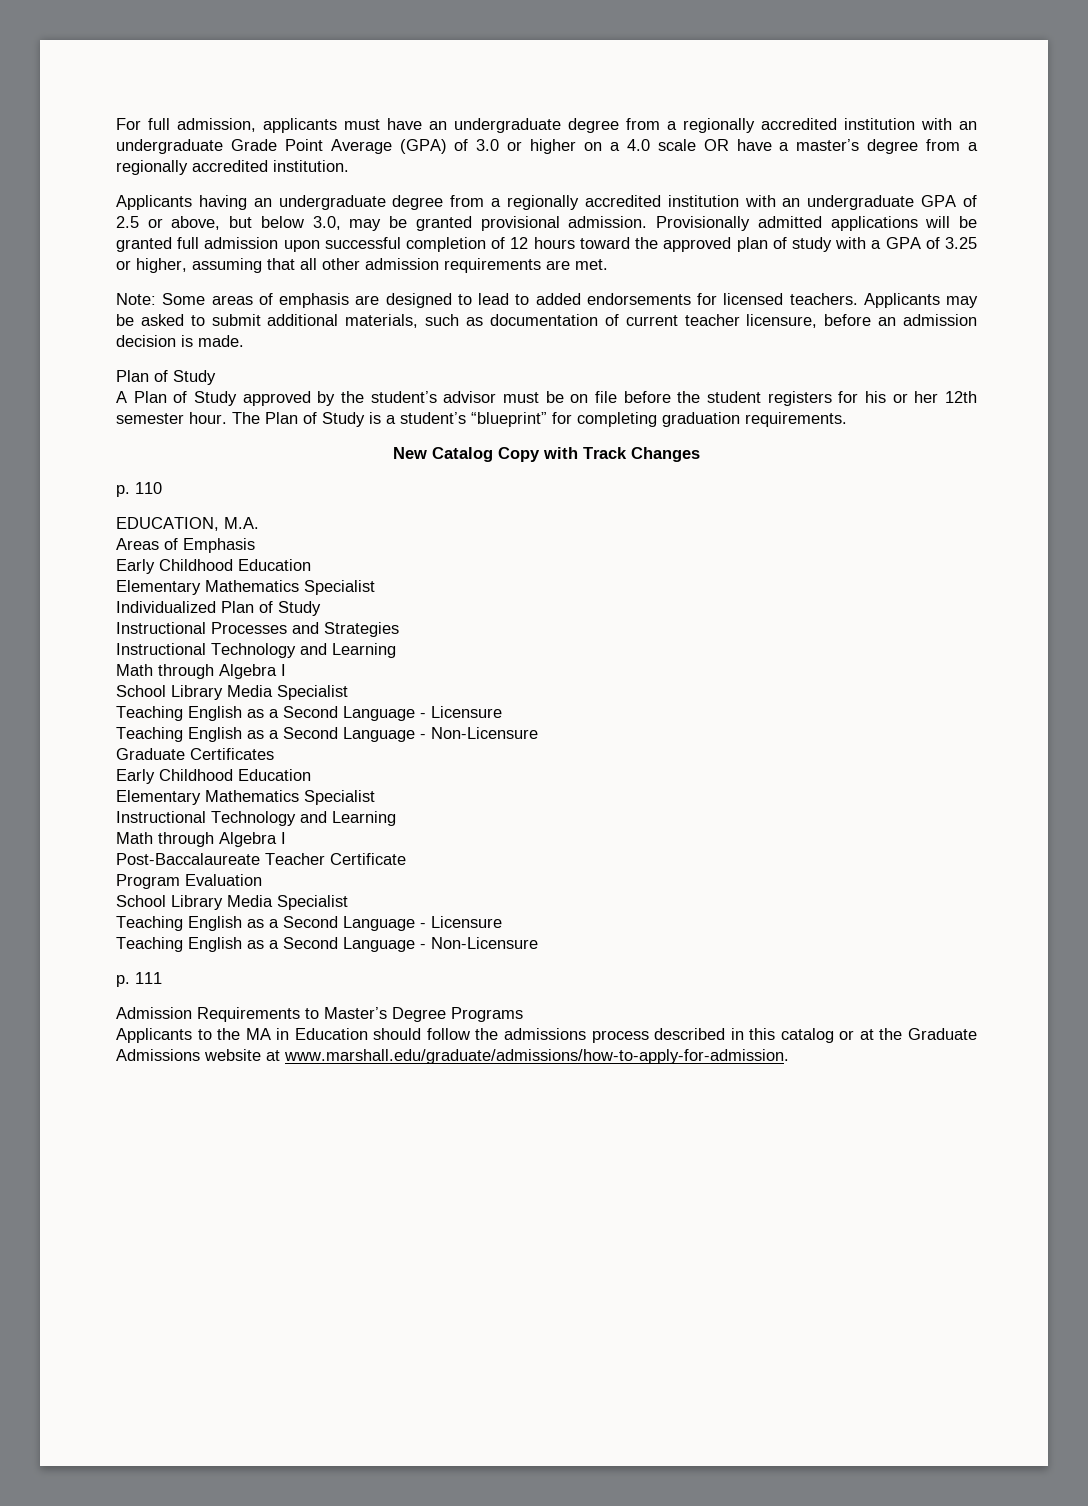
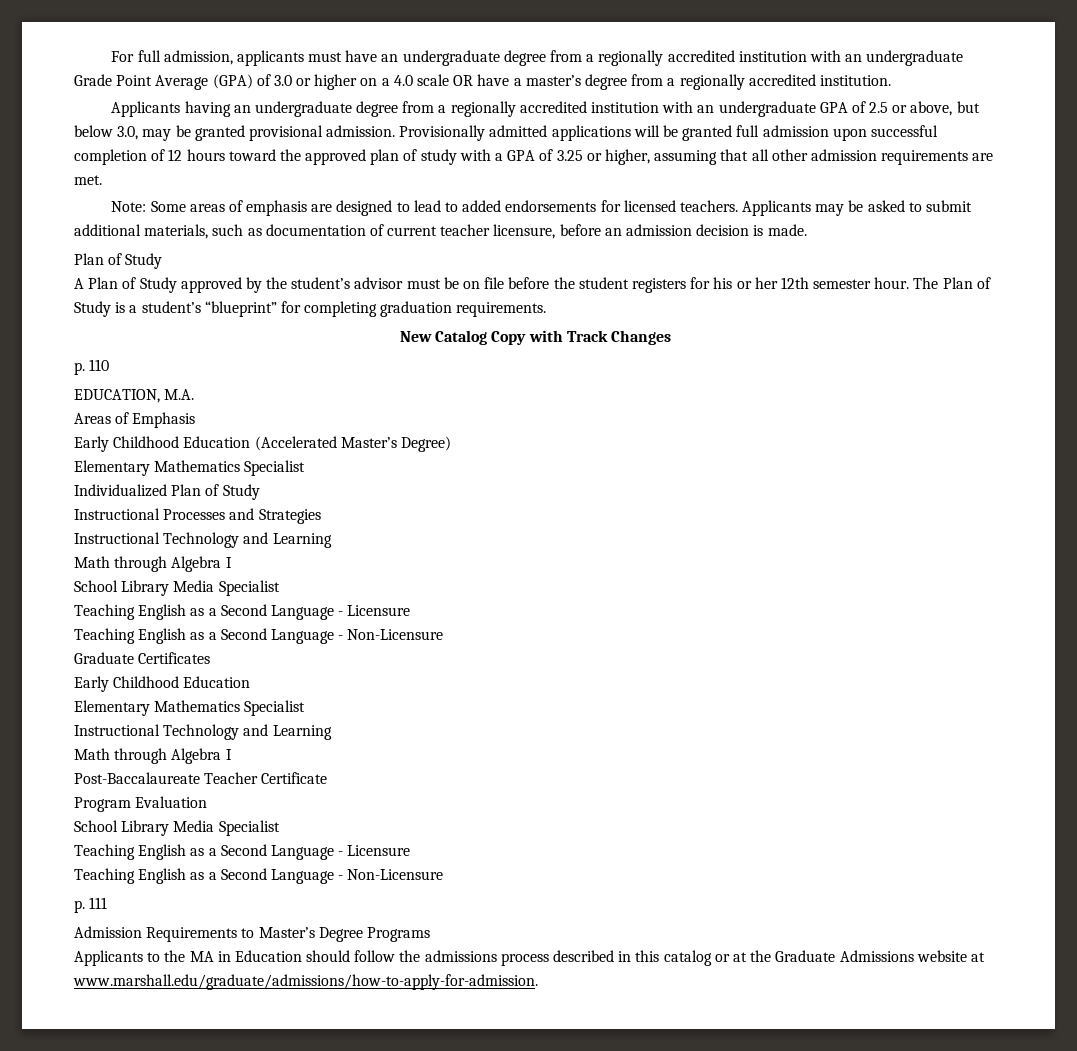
(311, 565) none -> [254,436,451,452] (Accelerated Master’s Degree)

